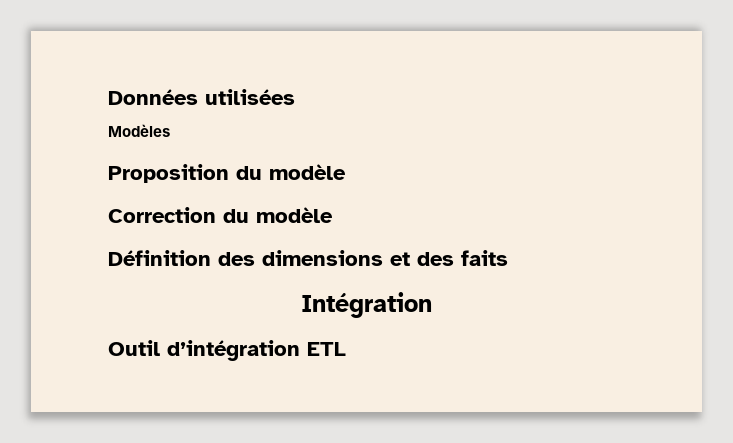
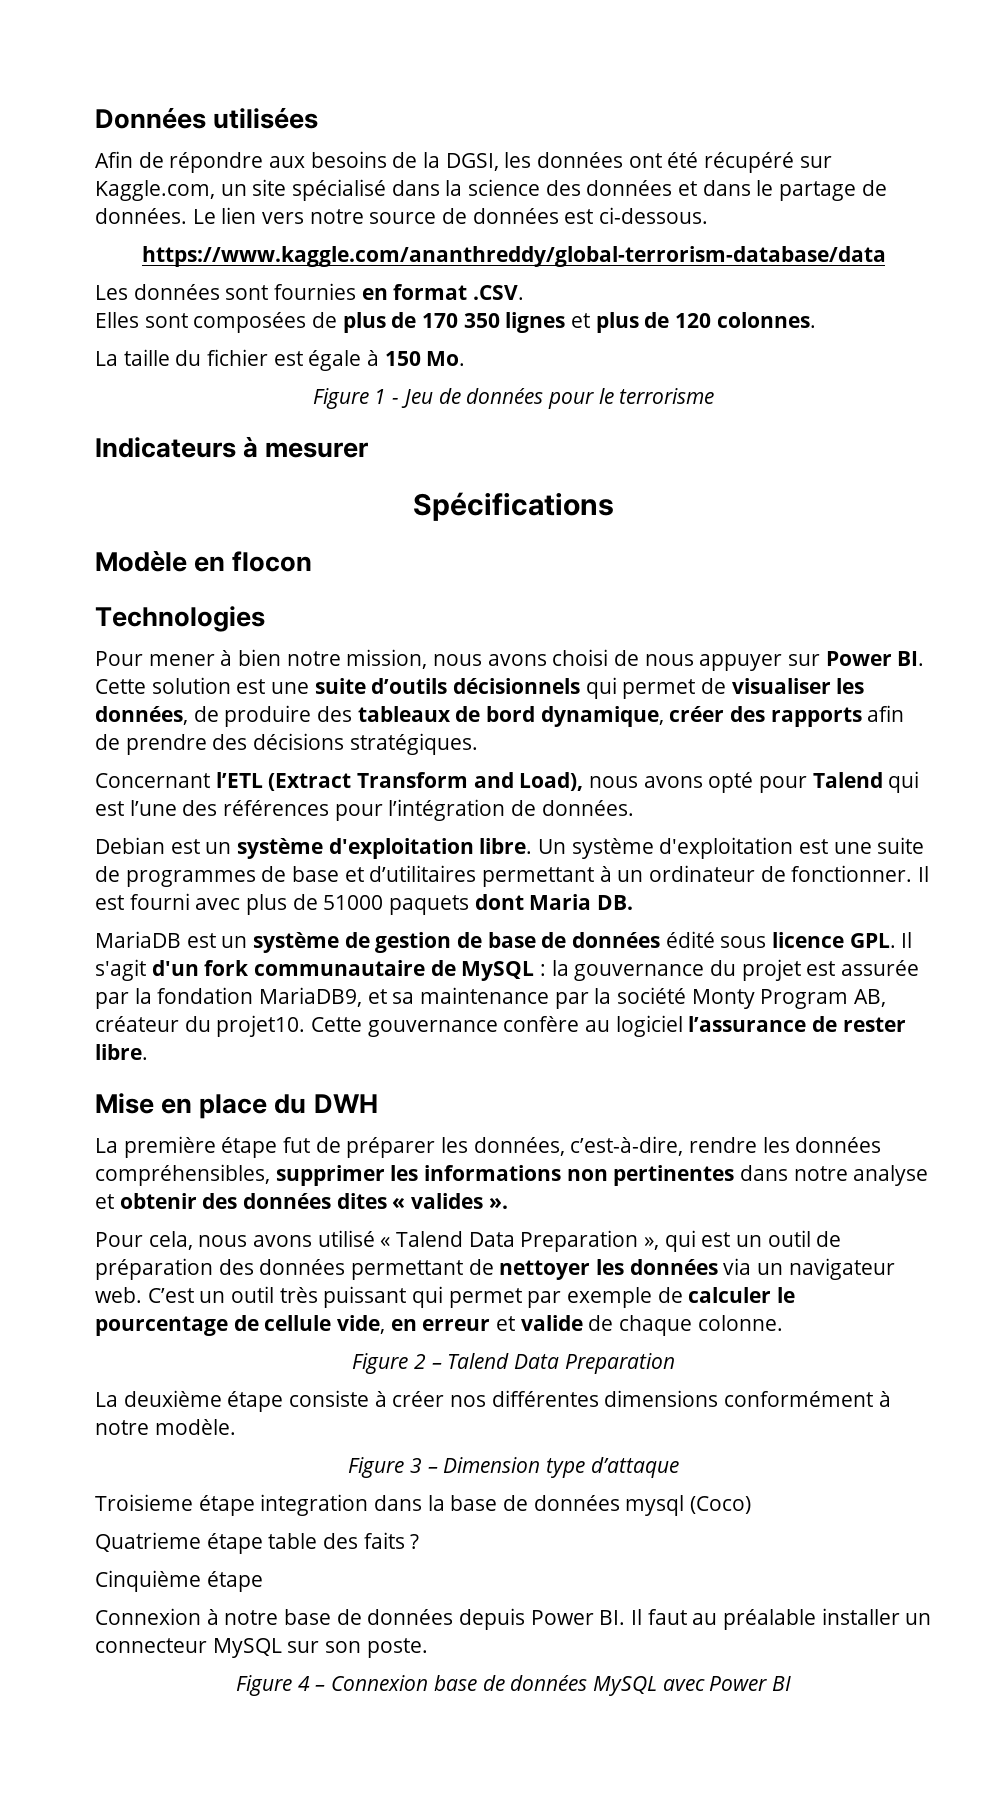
[108,124,170,137] [108,164,346,183] [108,207,333,223] [108,250,508,266] [301,292,432,318] [108,340,346,361] Modèles // Proposition du modèle // Correction du modèle // Définition des dimensions et des faits // Intégration // Outil d’intégration ETL -> [95,151,832,173] [95,179,887,201] [95,207,709,224] [141,246,886,267] [95,283,525,300] [95,312,816,333] [95,349,466,371] [312,388,715,409] [95,436,369,458] [413,492,614,521] [95,550,313,572] [95,606,265,632] [95,649,925,671] [95,677,865,699] [95,705,905,727] [95,733,478,755] [95,771,920,793] [95,799,634,821] [95,837,925,859] [95,865,930,887] [95,893,634,915] [95,931,913,953] [95,959,920,981] [95,987,887,1009] [95,1015,906,1037] [95,1044,148,1060] [95,1093,378,1119] [95,1136,882,1158] [95,1164,929,1186] [95,1193,508,1209] [95,1230,842,1252] [95,1258,895,1280] [95,1286,796,1308] [95,1315,783,1336] [352,1353,675,1374] [95,1390,891,1412] [95,1419,236,1435] [348,1457,679,1478] [95,1494,752,1516] [95,1532,420,1554] [95,1570,263,1592] [95,1608,932,1630] [95,1638,428,1658] [236,1675,791,1696] Afin de répondre aux besoins de la DGSI, les données ont été récupéré sur Kaggle.com, un site spécialisé dans la science des données et dans le partage de données. Le lien vers notre source de données est ci-dessous. // https://www.kaggle.com/ananthreddy/global-terrorism-database/data // Les données sont fournies en format .CSV. // Elles sont composées de plus de 170 350 lignes et plus de 120 colonnes. // La taille du fichier est égale à 150 Mo. // Figure 1 - Jeu de données pour le terrorisme // Indicateurs à mesurer // Spécifications // Modèle en flocon // Technologies // Pour mener à bien notre mission, nous avons choisi de nous appuyer sur Power BI. Cette solution est une suite d’outils décisionnels qui permet de visualiser les données, de produire des tableaux de bord dynamique, créer des rapports afin de prendre des décisions stratégiques. // Concernant l’ETL (Extract Transform and Load), nous avons opté pour Talend qui est l’une des références pour l’intégration de données. // Debian est un système d'exploitation libre. Un système d'exploitation est une suite de programmes de base et d’utilitaires permettant à un ordinateur de fonctionner. Il est fourni avec plus de 51000 paquets dont Maria DB. // MariaDB est un système de gestion de base de données édité sous licence GPL. Il s'agit d'un fork communautaire de MySQL : la gouvernance du projet est assurée par la fondation MariaDB9, et sa maintenance par la société Monty Program AB, créateur du projet10. Cette gouvernance confère au logiciel l’assurance de rester libre. // Mise en place du DWH // La première étape fut de préparer les données, c’est-à-dire, rendre les données compréhensibles, supprimer les informations non pertinentes dans notre analyse et obtenir des données dites « valides ». // Pour cela, nous avons utilisé « Talend Data Preparation », qui est un outil de préparation des données permettant de nettoyer les données via un navigateur web. C’est un outil très puissant qui permet par exemple de calculer le pourcentage de cellule vide, en erreur et valide de chaque colonne. // Figure 2 – Talend Data Preparation // La deuxième étape consiste à créer nos différentes dimensions conformément à notre modèle. // Figure 3 – Dimension type d’attaque // Troisieme étape integration dans la base de données mysql (Coco) // Quatrieme étape table des faits ? // Cinquième étape // Connexion à notre base de données depuis Power BI. Il faut au préalable installer un connecteur MySQL sur son poste. // Figure 4 – Connexion base de données MySQL avec Power BI

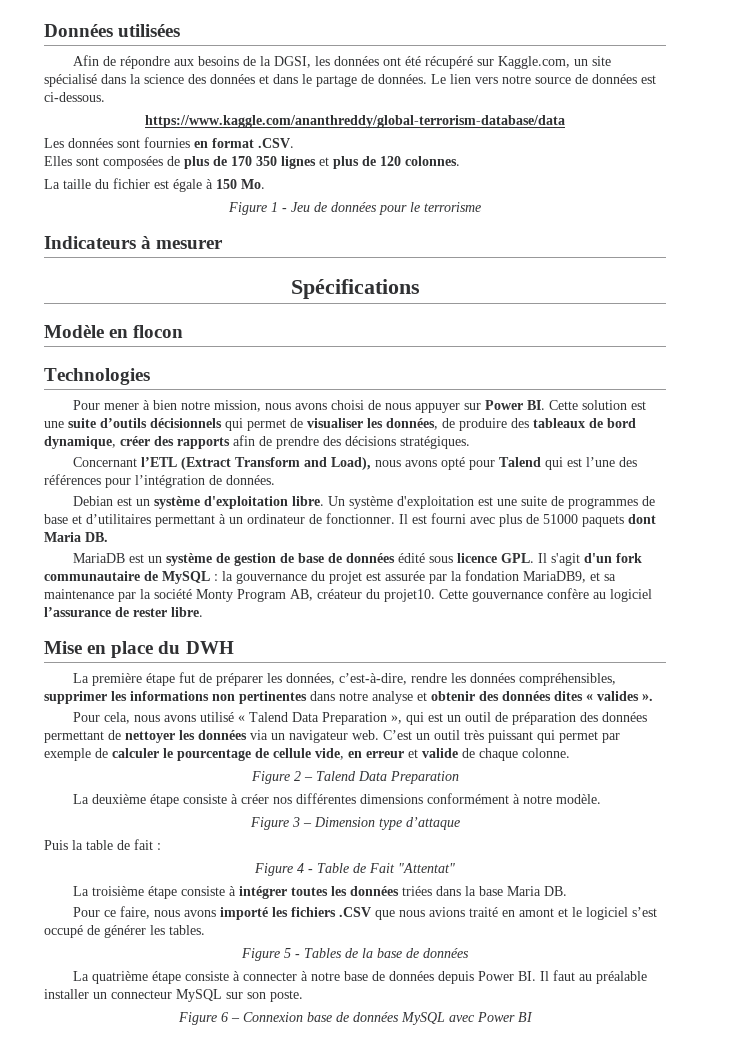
[95,1494,752,1516] [95,1532,420,1554] [95,1570,263,1592] [95,1608,201,1625] Troisieme étape integration dans la base de données mysql (Coco) // Quatrieme étape table des faits ? // Cinquième étape // Connexion -> [44,839,161,850] [254,863,455,876] [73,886,568,899] [73,906,658,920] [44,925,205,938] [241,948,469,961] [73,971,298,984] Puis la table de fait : // Figure 4 - Table de Fait "Attentat" // La troisième étape consiste à intégrer toutes les données triées dans la base Maria DB. // Pour ce faire, nous avons importé les fichiers .CSV que nous avions traité en amont et le logiciel s’est occupé de générer les tables. // Figure 5 - Tables de la base de données // La quatrième étape consiste à connecter
[297,1676,310,1691] 4 -> [220,1012,228,1022] 6

